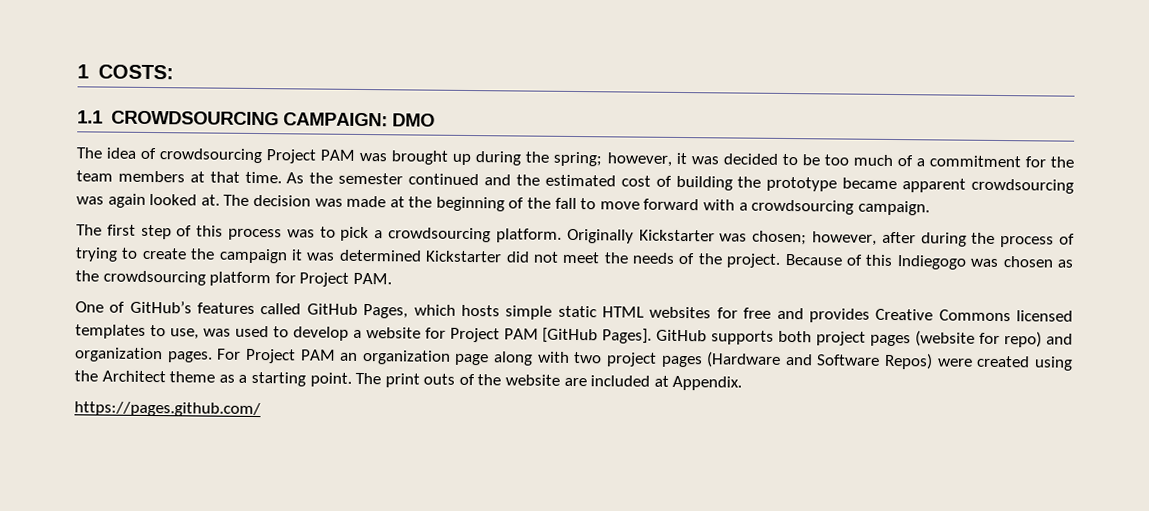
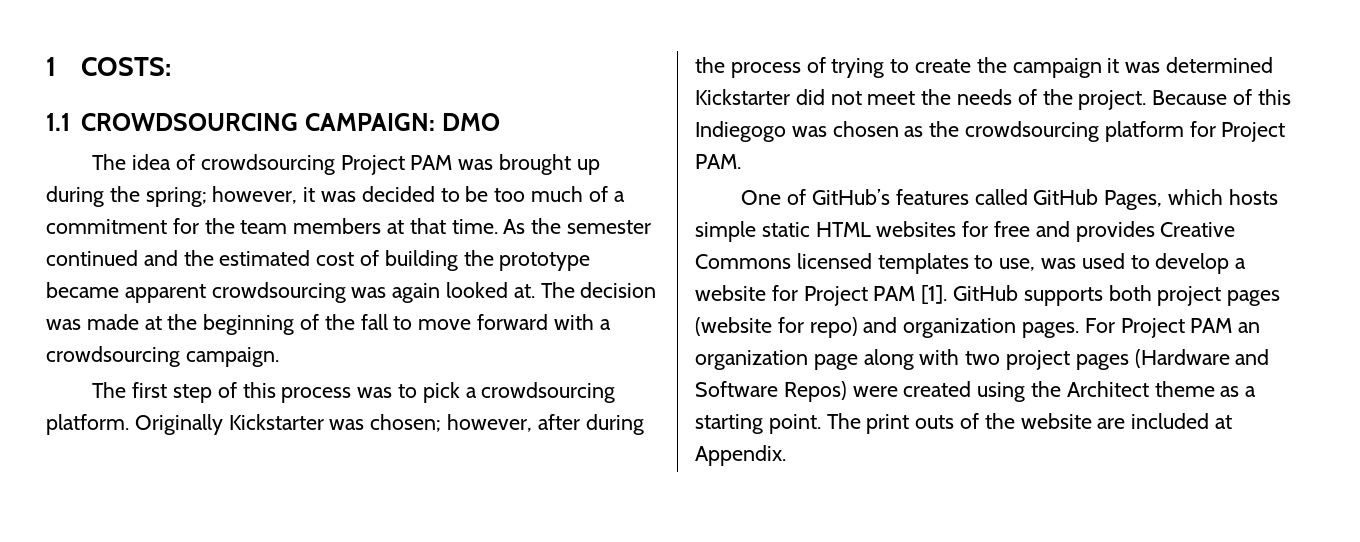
[542,327,653,344] [GitHub Pages]. -> [921,285,948,304] [1].
[74,401,261,418] // https://pages.github.com/ -> (786, 455) none

